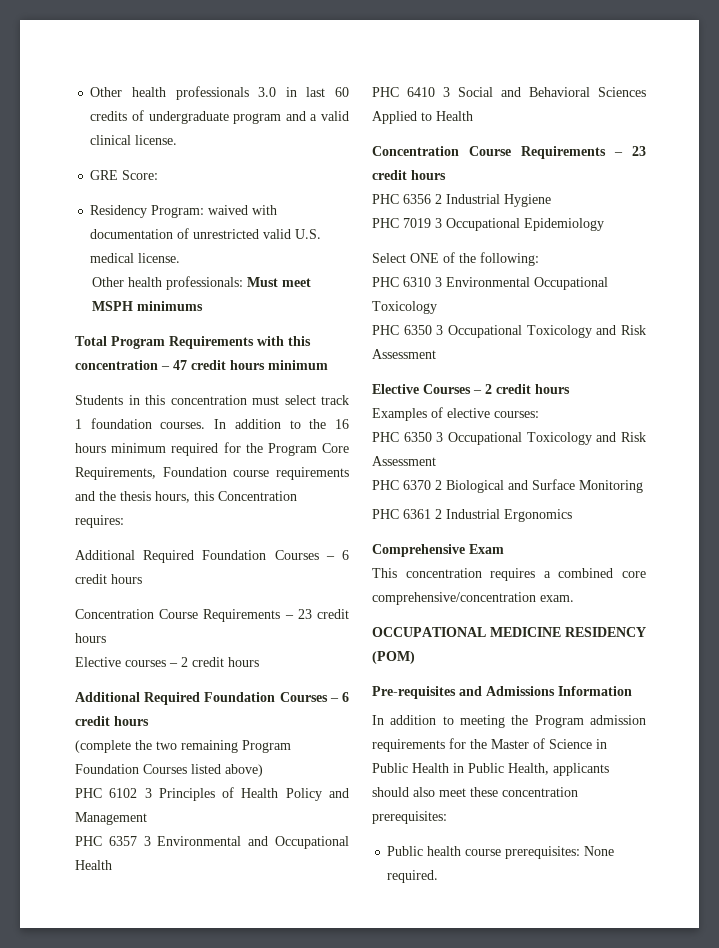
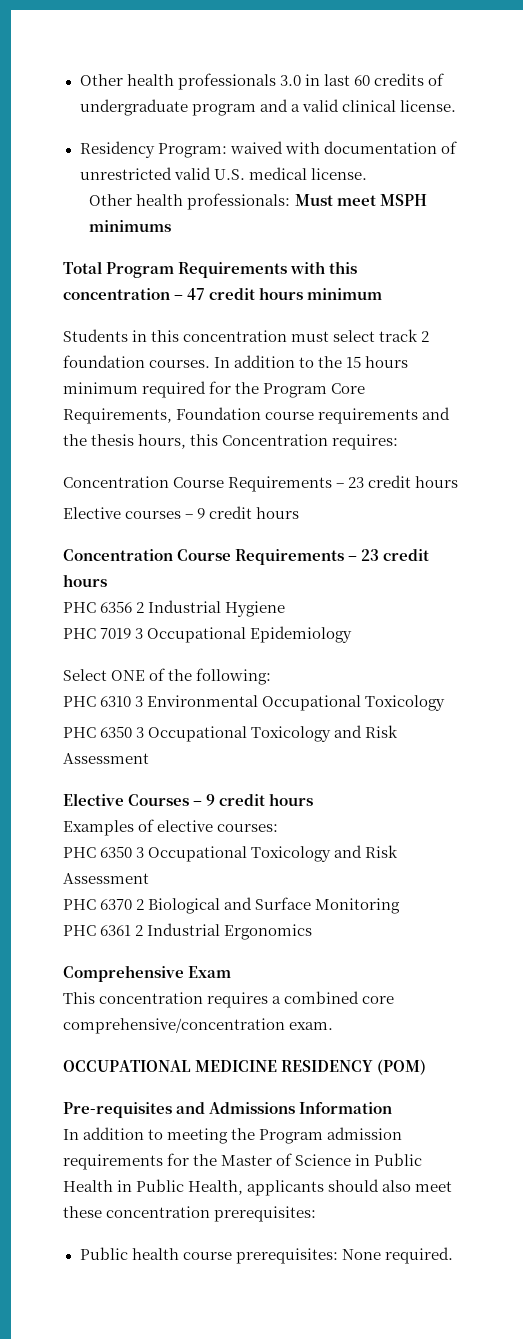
[90,170,159,180] // GRE Score: -> (456, 106) none
[75,419,82,429] 1 -> [421,331,430,342] 2
[335,419,350,429] 16 -> [346,356,362,368] 15
[75,550,349,563] [75,574,142,584] // Additional Required Foundation Courses – 6 credit hours -> (399, 442) none
[181,657,259,667] [75,692,349,705] [75,716,149,726] [75,740,291,753] [75,764,263,777] [75,787,349,801] [75,812,147,825] [75,836,349,849] [75,860,112,870] [372,87,646,97] [372,111,473,124] 2 credit hours // Additional Required Foundation Courses – 6 credit hours // (complete the two remaining Program Foundation Courses listed above) // PHC 6102 3 Principles of Health Policy and Management // PHC 6357 3 Environmental and Occupational Health // PHC 6410 3 Social and Behavioral Sciences Applied to Health -> [197,506,300,519] 9 credit hours
[485,384,492,394] 2 -> [206,794,216,806] 9

